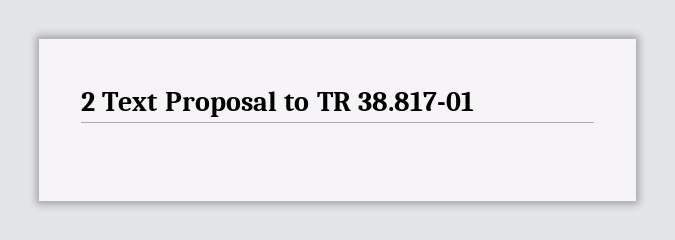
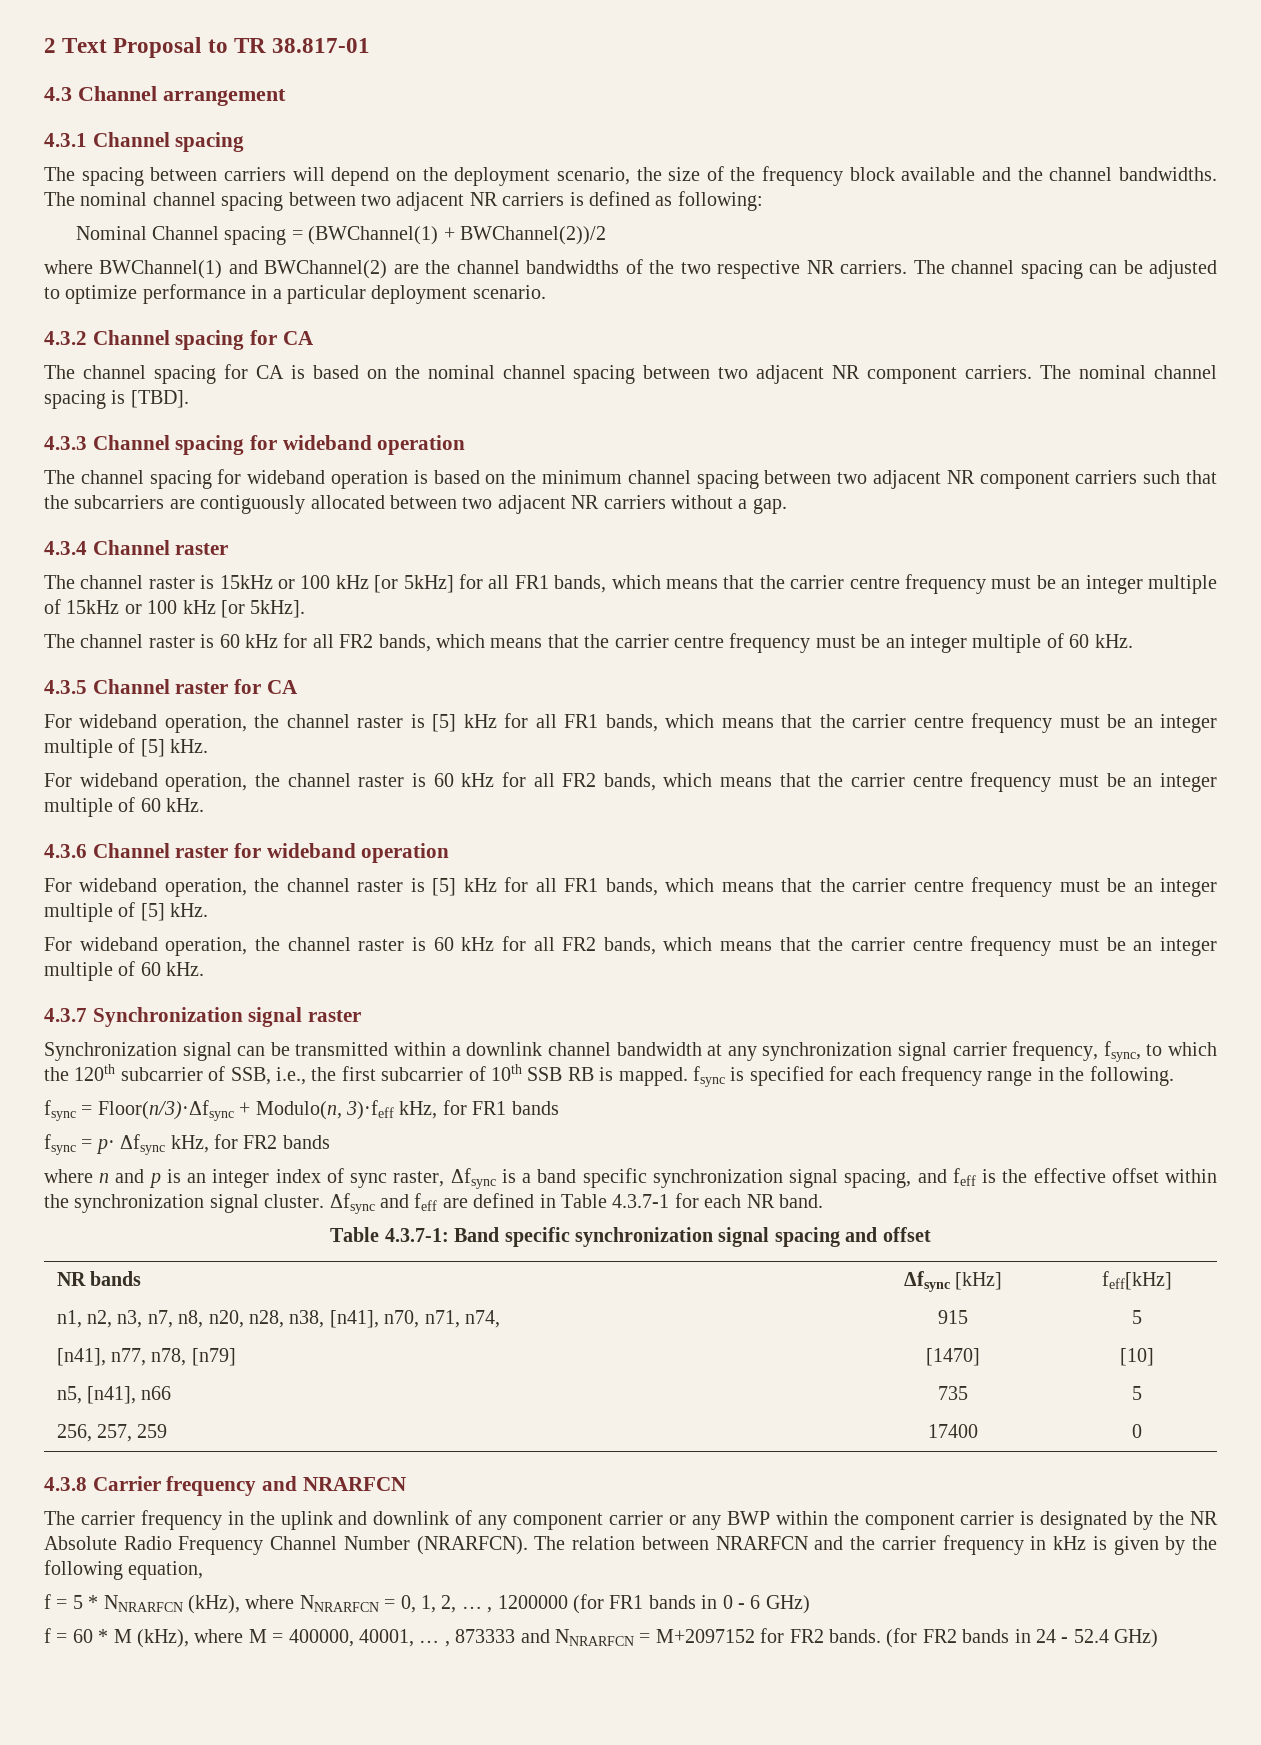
(475, 101) none -> [44,86,286,106] [44,132,245,152] [44,166,1217,186] [44,191,763,211] [75,226,606,245] [44,259,1217,279] [44,284,546,304] [44,330,314,350] [44,364,1218,384] [44,390,189,409] [44,435,466,455] [44,469,1217,489] [44,495,787,514] [44,540,229,555] [44,574,1217,594] [44,599,306,618] [44,633,1133,653] [44,679,298,694] [44,713,1218,733] [44,738,209,758] [44,772,1218,792] [44,797,205,817] [44,843,450,863] [44,877,1218,897] [44,902,209,922] [44,936,1218,956] [44,961,205,981] [44,1007,362,1027] [44,1041,1217,1062] [44,1064,1174,1087] [44,1100,559,1121] [44,1134,330,1155] [44,1168,1218,1189] [44,1193,823,1214] [330,1227,931,1247] [56,1271,141,1286] [903,1271,1003,1292] [1102,1271,1172,1290] [56,1310,500,1328] [938,1310,968,1324] [1132,1310,1142,1324] [56,1348,236,1366] [926,1348,980,1366] [1120,1348,1154,1366] [56,1386,172,1404] [938,1386,968,1400] [1132,1386,1142,1400] [56,1424,168,1442] [928,1424,978,1438] [1132,1424,1142,1438] [44,1476,406,1496] [44,1510,1218,1530] [44,1535,1217,1555] [44,1560,204,1580] [44,1594,810,1614] [44,1628,1159,1648] // 4.3 Channel arrangement // 4.3.1 Channel spacing // The spacing between carriers will depend on the deployment scenario, the size of the frequency block available and the channel bandwidths. The nominal channel spacing between two adjacent NR carriers is defined as following: // Nominal Channel spacing = (BWChannel(1) + BWChannel(2))/2 // where BWChannel(1) and BWChannel(2) are the channel bandwidths of the two respective NR carriers. The channel spacing can be adjusted to optimize performance in a particular deployment scenario. // 4.3.2 Channel spacing for CA // The channel spacing for CA is based on the nominal channel spacing between two adjacent NR component carriers. The nominal channel spacing is [TBD]. // 4.3.3 Channel spacing for wideband operation // The channel spacing for wideband operation is based on the minimum channel spacing between two adjacent NR component carriers such that the subcarriers are contiguously allocated between two adjacent NR carriers without a gap. // 4.3.4 Channel raster // The channel raster is 15kHz or 100 kHz [or 5kHz] for all FR1 bands, which means that the carrier centre frequency must be an integer multiple of 15kHz or 100 kHz [or 5kHz]. // The channel raster is 60 kHz for all FR2 bands, which means that the carrier centre frequency must be an integer multiple of 60 kHz. // 4.3.5 Channel raster for CA // For wideband operation, the channel raster is [5] kHz for all FR1 bands, which means that the carrier centre frequency must be an integer multiple of [5] kHz. // For wideband operation, the channel raster is 60 kHz for all FR2 bands, which means that the carrier centre frequency must be an integer multiple of 60 kHz. // 4.3.6 Channel raster for wideband operation // For wideband operation, the channel raster is [5] kHz for all FR1 bands, which means that the carrier centre frequency must be an integer multiple of [5] kHz. // For wideband operation, the channel raster is 60 kHz for all FR2 bands, which means that the carrier centre frequency must be an integer multiple of 60 kHz. // 4.3.7 Synchronization signal raster // Synchronization signal can be transmitted within a downlink channel bandwidth at any synchronization signal carrier frequency, fsync, to which the 120th subcarrier of SSB, i.e., the first subcarrier of 10th SSB RB is mapped. fsync is specified for each frequency range in the following. // fsync = Floor(n/3)·Δfsync + Modulo(n, 3)·feff kHz, for FR1 bands // fsync = p· Δfsync kHz, for FR2 bands // where n and p is an integer index of sync raster, Δfsync is a band specific synchronization signal spacing, and feff is the effective offset within the synchronization signal cluster. Δfsync and feff are defined in Table 4.3.7-1 for each NR band. // Table 4.3.7-1: Band specific synchronization signal spacing and offset // NR bands | Δfsync [kHz] | feff[kHz] // n1, n2, n3, n7, n8, n20, n28, n38, [n41], n70, n71, n74, | 915 | 5 // [n41], n77, n78, [n79] | [1470] | [10] // n5, [n41], n66 | 735 | 5 // 256, 257, 259 | 17400 | 0 // 4.3.8 Carrier frequency and NRARFCN // The carrier frequency in the uplink and downlink of any component carrier or any BWP within the component carrier is designated by the NR Absolute Radio Frequency Channel Number (NRARFCN). The relation between NRARFCN and the carrier frequency in kHz is given by the following equation, // f = 5 * NNRARFCN (kHz), where NNRARFCN = 0, 1, 2, … , 1200000 (for FR1 bands in 0 - 6 GHz) // f = 60 * M (kHz), where M = 400000, 40001, … , 873333 and NNRARFCN = M+2097152 for FR2 bands. (for FR2 bands in 24 - 52.4 GHz)

